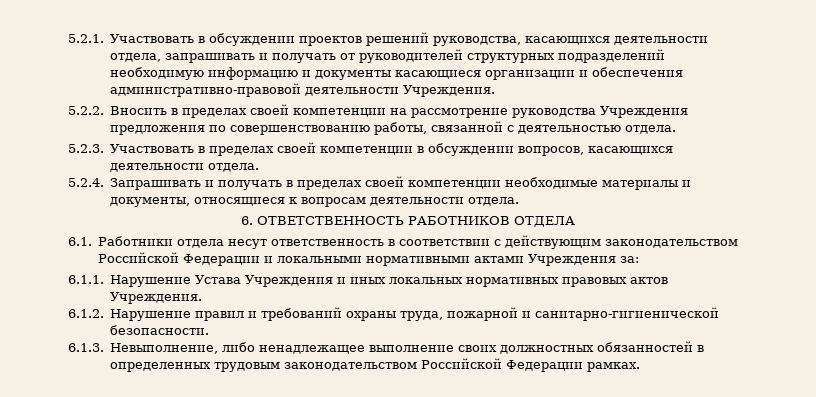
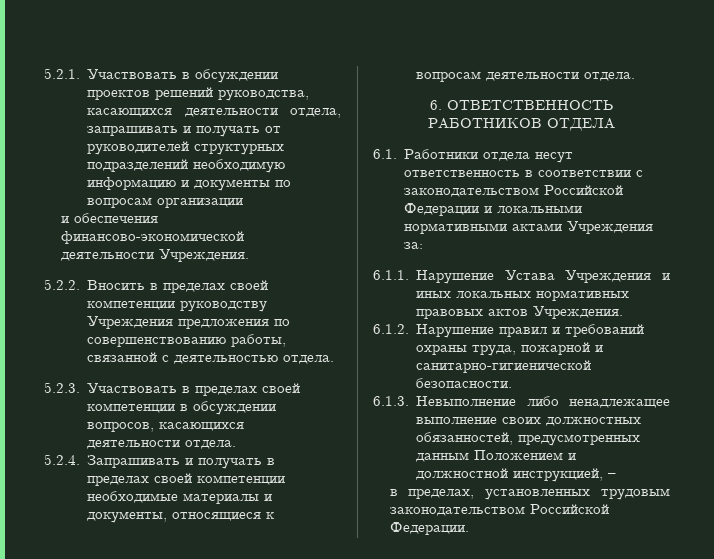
[395,70,482,79] касающиеся -> [275,180,292,187] [87,197,153,208] по вопросам
(576, 75) none -> (244, 203) //
[110,83,302,97] административно-правовой -> [60,231,244,244] финансово-экономической
[390,108,597,118] на рассмотрение руководства -> [180,301,268,312] руководству
[505,235,602,249] действующим -> (644, 173) none
[110,343,219,354] Невыполнение, -> [416,396,517,406] Невыполнение
[597,341,705,352] [110,362,212,372] обязанностей в определенных -> [416,432,641,446] [416,450,577,462] [416,468,617,482] [389,489,591,500] обязанностей, предусмотренных данным Положением и должностной инструкцией, – // в пределах, установленных
[506,360,641,372] Федерации рамках. -> [389,522,469,535] Федерации.

